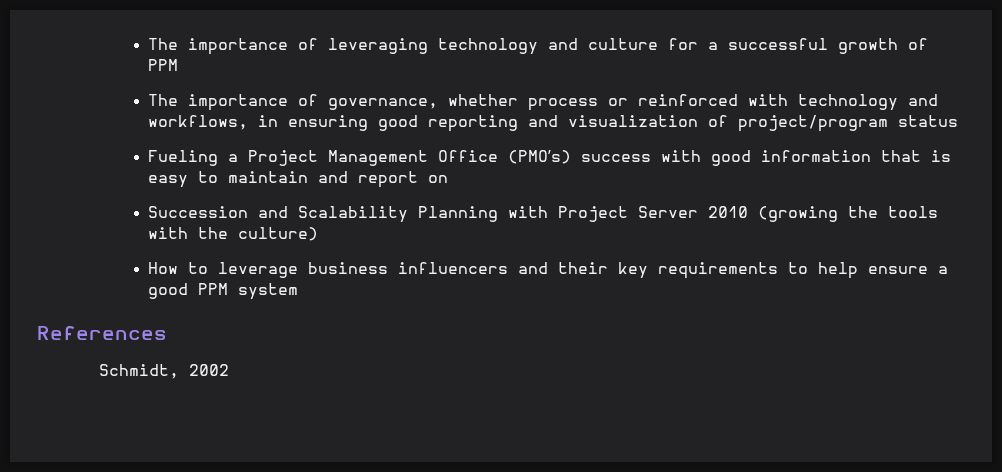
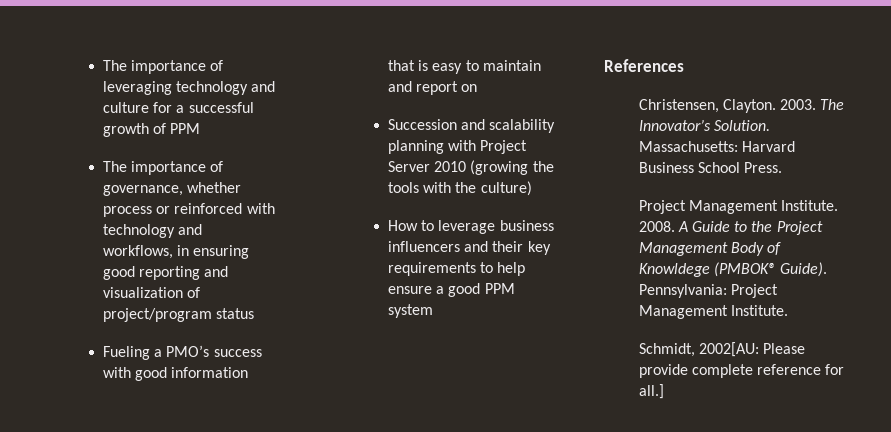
[248,150,572,166] Project Management Office (PMO’s) -> [166,345,210,357] PMO’s
[298,206,499,223] Scalability Planning -> [489,119,556,133] [388,140,445,154] scalability planning
[99,364,230,379] Schmidt, 2002 -> [638,99,845,113] [638,119,770,131] [638,141,795,152] [638,162,783,173] [638,200,839,214] [638,221,823,235] [638,242,782,256] [638,262,828,277] [638,284,778,298] [638,305,788,319] [638,342,806,357] [638,364,845,378] [638,384,664,399] Christensen, Clayton. 2003. The Innovator’s Solution. Massachusetts: Harvard Business School Press. // Project Management Institute. 2008. A Guide to the Project Management Body of Knowldege (PMBOK® Guide). Pennsylvania: Project Management Institute. // Schmidt, 2002[AU: Please provide complete reference for all.]

